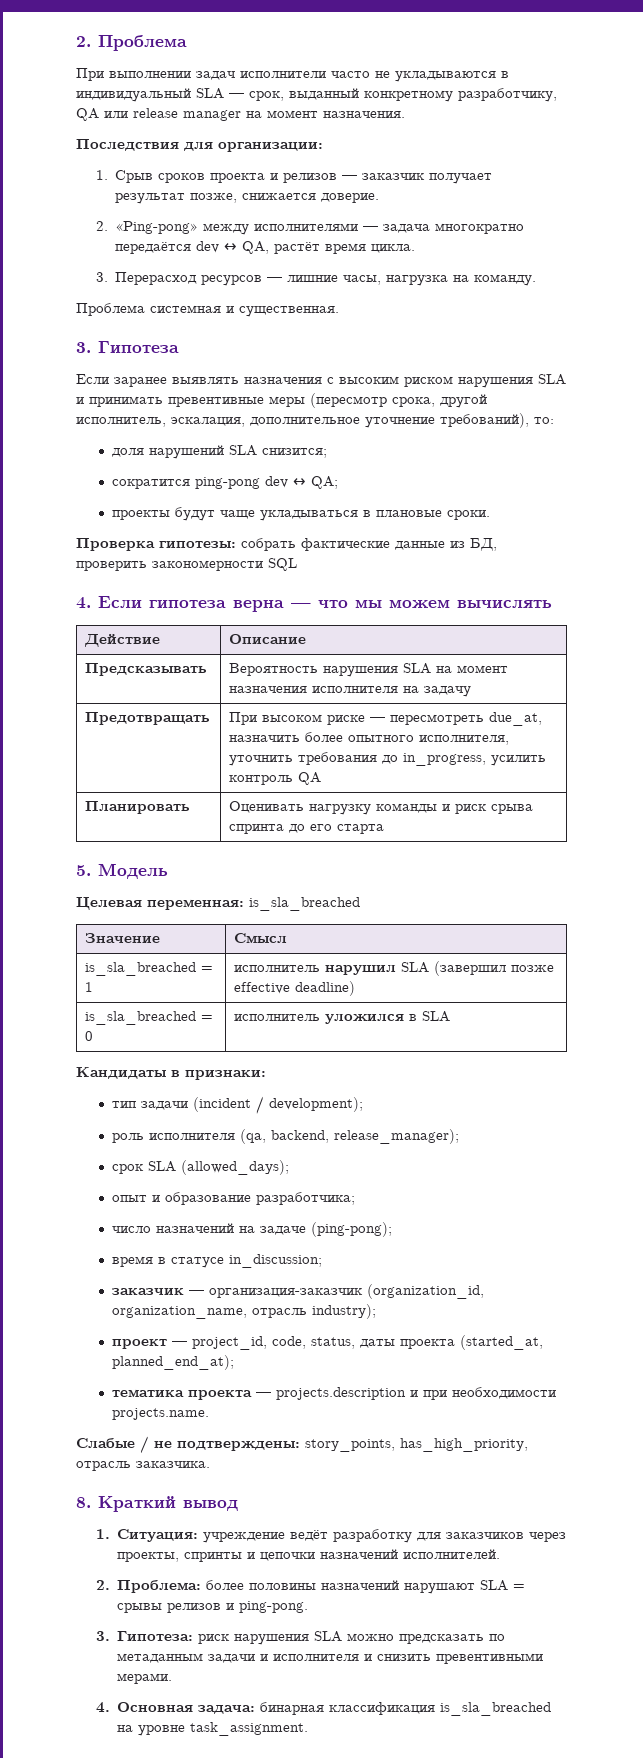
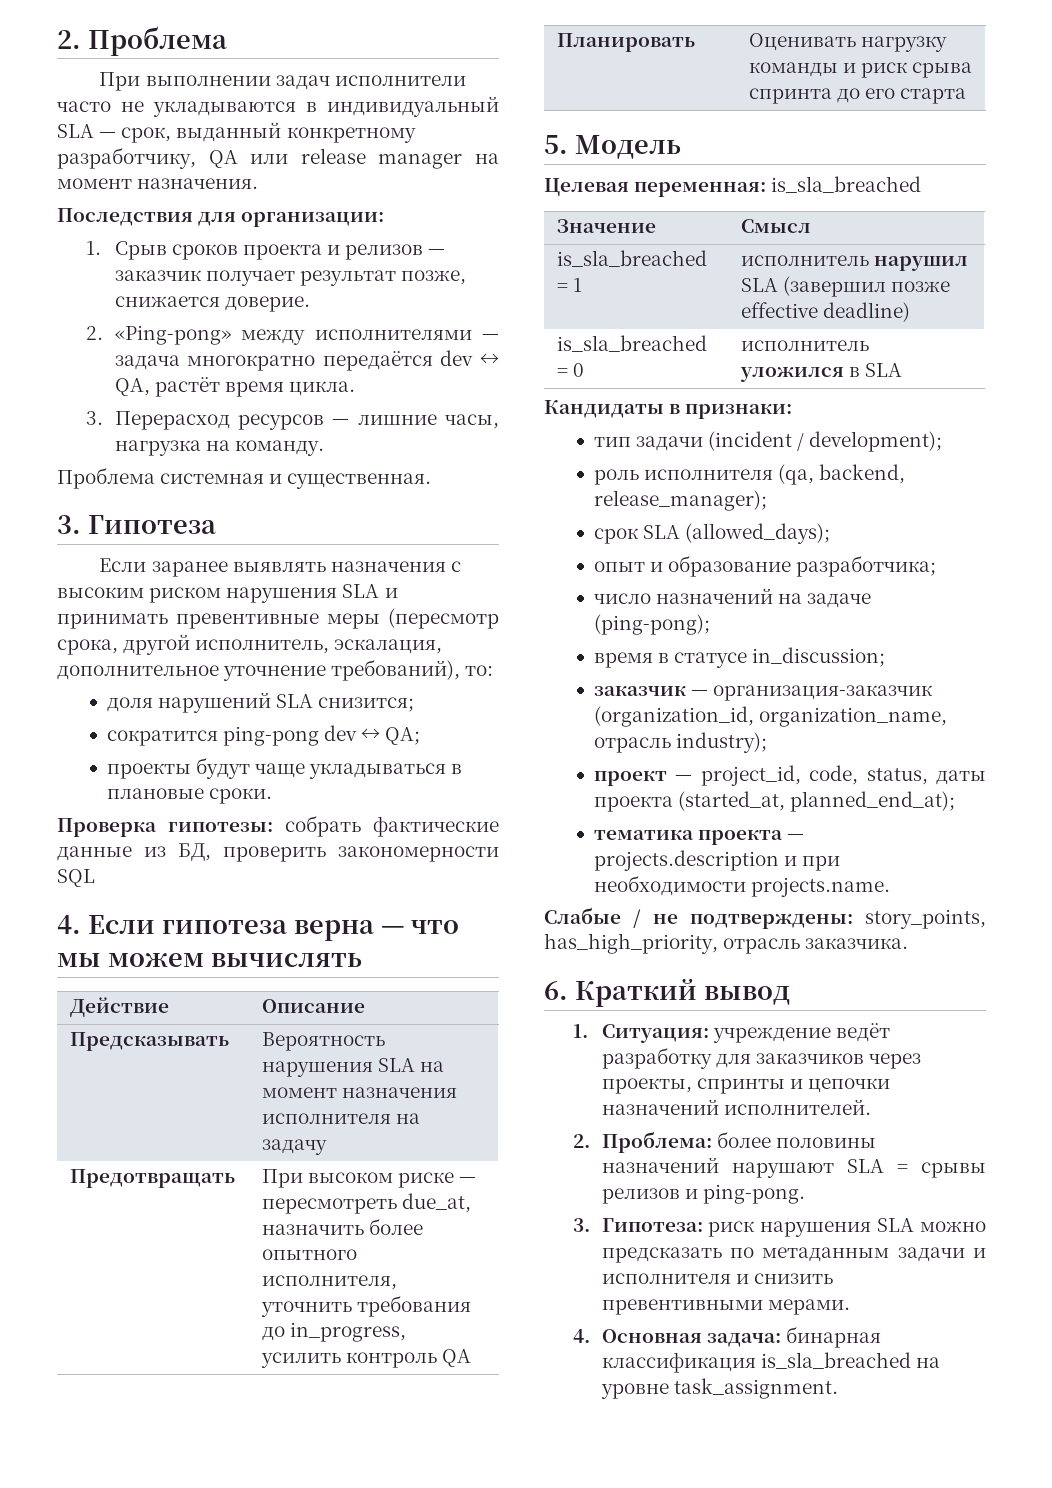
[76,1497,91,1508] 8. -> [544,981,568,1000] 6.

